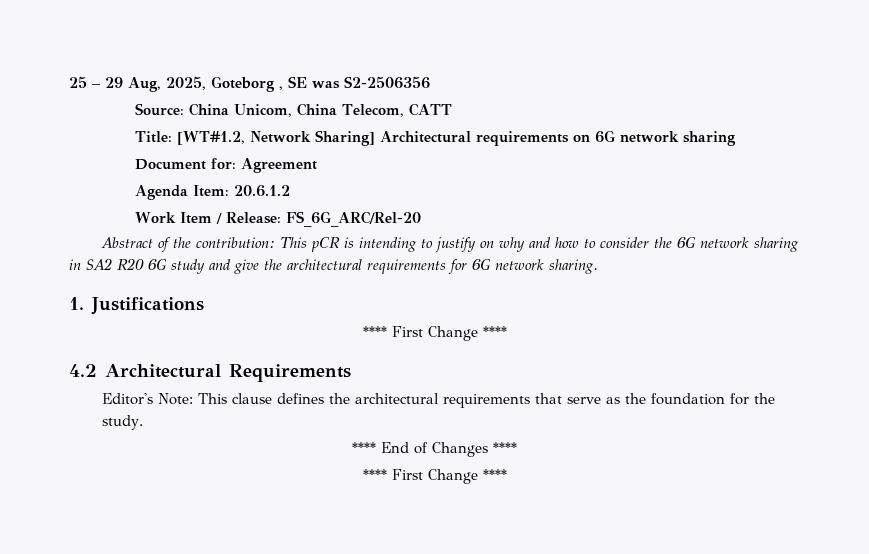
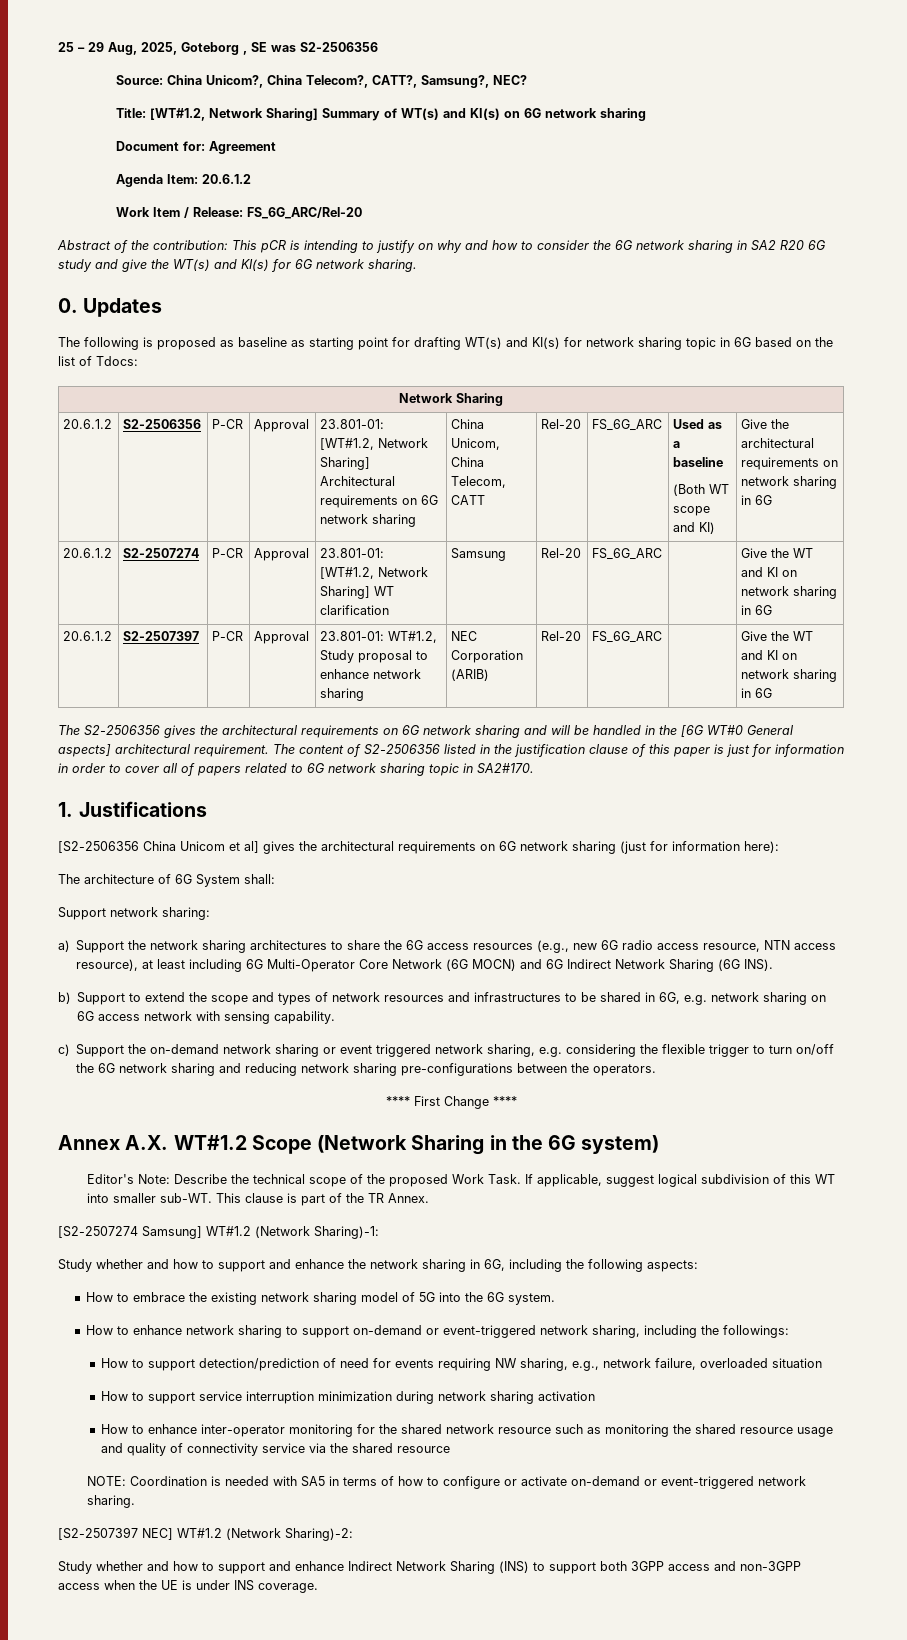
[234,103,453,117] Unicom, China Telecom, CATT -> [206,75,528,88] Unicom?, China Telecom?, CATT?, Samsung?, NEC?
[380,131,570,146] Architectural requirements -> [322,108,501,121] Summary of WT(s) and KI(s)
[287,259,446,274] architectural requirements -> [173,259,269,271] WT(s) and KI(s)
[69,297,204,315] [362,326,507,341] [69,364,351,382] [102,393,776,408] [102,415,144,430] [352,442,517,457] [362,469,507,484] 1. Justifications // **** First Change **** // 4.2 Architectural Requirements // Editor's Note: This clause defines the architectural requirements that serve as the foundation for the study. // **** End of Changes **** // **** First Change **** -> [58,298,163,317] [58,337,833,350] [58,356,138,366] [399,393,503,406] [63,419,113,429] [123,419,202,429] [212,419,244,429] [254,419,310,432] [320,419,385,429] [320,438,429,450] [320,457,371,470] [320,476,396,486] [320,495,439,508] [320,514,417,527] [451,419,485,429] [451,438,501,450] [451,457,485,467] [451,476,507,488] [451,495,486,505] [541,419,582,429] [592,419,663,431] [673,419,723,429] [673,441,681,448] [673,457,724,467] [673,484,730,496] [673,506,711,516] [673,522,716,534] [741,419,790,429] [741,438,815,448] [741,457,839,470] [741,476,838,489] [741,495,773,505] [63,548,113,558] [123,548,200,558] [212,548,244,558] [254,548,310,561] [320,548,385,558] [320,567,429,579] [320,586,395,599] [320,605,390,615] [451,548,507,561] [541,548,582,558] [592,548,663,560] [741,548,814,558] [741,567,798,577] [741,586,838,599] [741,605,773,615] [63,631,113,641] [123,631,200,641] [212,631,244,641] [254,631,310,644] [320,631,438,643] [320,650,429,663] [320,669,422,679] [320,688,365,701] [451,631,478,641] [451,650,524,663] [451,669,490,681] [541,631,582,641] [592,631,663,643] [741,631,814,641] [741,650,798,660] [741,669,838,682] [741,688,773,698] [58,725,793,738] [58,744,844,757] [58,763,534,776] [58,801,208,817] [58,841,779,854] [58,874,275,887] [58,907,210,920] [58,940,837,953] [76,959,774,972] [58,992,827,1005] [77,1011,336,1024] [58,1044,835,1057] [76,1063,657,1076] [385,1096,517,1109] [58,1135,660,1155] [87,1174,836,1187] [87,1193,430,1206] [58,1226,379,1239] [58,1259,698,1272] [86,1292,556,1305] [86,1325,790,1338] [100,1358,822,1371] [100,1391,595,1404] [100,1424,833,1437] [100,1443,450,1456] [87,1476,807,1489] [87,1495,136,1508] [58,1527,353,1541] [58,1561,801,1574] [58,1580,318,1593] 0. Updates // The following is proposed as baseline as starting point for drafting WT(s) and KI(s) for network sharing topic in 6G based on the list of Tdocs: // Network Sharing // 20.6.1.2 | S2-2506356 | P-CR | Approval | 23.801-01: [WT#1.2, Network Sharing] Architectural requirements on 6G network sharing | China Unicom, China Telecom, CATT | Rel-20 | FS_6G_ARC | Used as a baseline // (Both WT scope and KI) | Give the architectural requirements on network sharing in 6G // 20.6.1.2 | S2-2507274 | P-CR | Approval | 23.801-01: [WT#1.2, Network Sharing] WT clarification | Samsung | Rel-20 | FS_6G_ARC | | Give the WT and KI on network sharing in 6G // 20.6.1.2 | S2-2507397 | P-CR | Approval | 23.801-01: WT#1.2, Study proposal to enhance network sharing | NEC Corporation (ARIB) | Rel-20 | FS_6G_ARC | | Give the WT and KI on network sharing in 6G // The S2-2506356 gives the architectural requirements on 6G network sharing and will be handled in the [6G WT#0 General aspects] architectural requirement. The content of S2-2506356 listed in the justification clause of this paper is just for information in order to cover all of papers related to 6G network sharing topic in SA2#170. // 1. Justifications // [S2-2506356 China Unicom et al] gives the architectural requirements on 6G network sharing (just for information here): // The architecture of 6G System shall: // Support network sharing: // a) Support the network sharing architectures to share the 6G access resources (e.g., new 6G radio access resource, NTN access resource), at least including 6G Multi-Operator Core Network (6G MOCN) and 6G Indirect Network Sharing (6G INS). // b) Support to extend the scope and types of network resources and infrastructures to be shared in 6G, e.g. network sharing on 6G access network with sensing capability. // c) Support the on-demand network sharing or event triggered network sharing, e.g. considering the flexible trigger to turn on/off the 6G network sharing and reducing network sharing pre-configurations between the operators. // **** First Change **** // Annex A.X. WT#1.2 Scope (Network Sharing in the 6G system) // Editor's Note: Describe the technical scope of the proposed Work Task. If applicable, suggest logical subdivision of this WT into smaller sub-WT. This clause is part of the TR Annex. // [S2-2507274 Samsung] WT#1.2 (Network Sharing)-1: // Study whether and how to support and enhance the network sharing in 6G, including the following aspects: // How to embrace the existing network sharing model of 5G into the 6G system. // How to enhance network sharing to support on-demand or event-triggered network sharing, including the followings: // How to support detection/prediction of need for events requiring NW sharing, e.g., network failure, overloaded situation // How to support service interruption minimization during network sharing activation // How to enhance inter-operator monitoring for the shared network resource such as monitoring the shared resource usage and quality of connectivity service via the shared resource // NOTE: Coordination is needed with SA5 in terms of how to configure or activate on-demand or event-triggered network sharing. // [S2-2507397 NEC] WT#1.2 (Network Sharing)-2: // Study whether and how to support and enhance Indirect Network Sharing (INS) to support both 3GPP access and non-3GPP access when the UE is under INS coverage.

